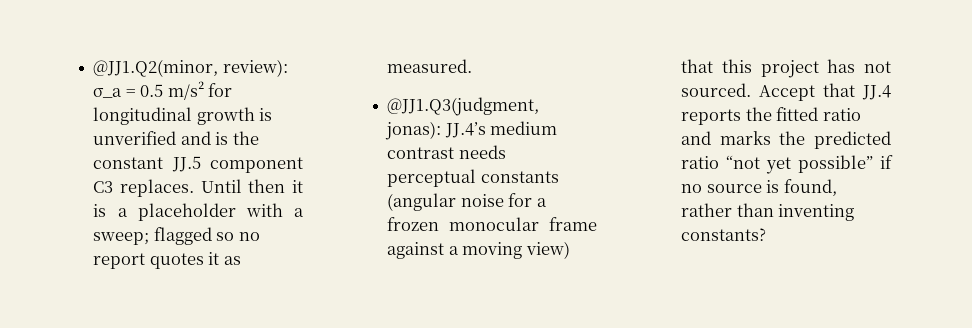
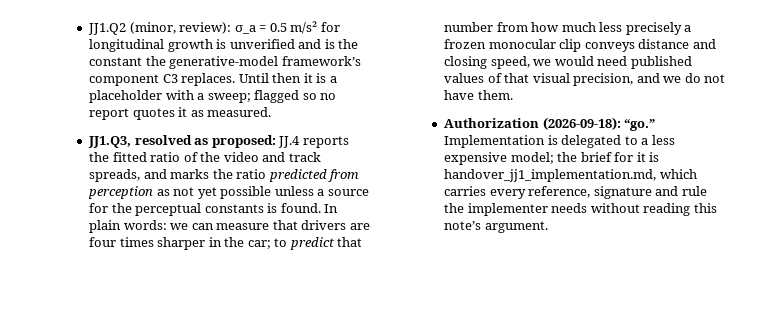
[93,59,219,77] @JJ1.Q2(minor, -> [88,22,176,35] JJ1.Q2 (minor,
[171,156,201,172] JJ.5 -> [145,56,361,69] the generative-model framework’s
[387,97,540,116] [385,121,558,140] [387,145,506,159] [387,169,559,187] [387,193,547,211] [387,217,597,231] [387,241,570,259] [681,59,891,78] [681,83,856,101] @JJ1.Q3(judgment, jonas): JJ.4’s medium contrast needs perceptual constants (angular noise for a frozen monocular frame against a moving view) that this project has not sourced. Accept that -> [88,135,276,148] JJ1.Q3, resolved as proposed:
[681,131,891,149] [681,155,893,174] [681,179,837,196] [681,203,855,221] [681,228,767,241] and marks the predicted ratio “not yet possible” if no source is found, rather than inventing constants? -> [183,152,321,162] [89,169,360,182] [88,186,369,199] [89,203,339,216] [89,220,370,233] [89,237,363,250] [444,22,692,35] [444,39,716,52] [444,56,692,69] [444,73,726,86] [444,90,513,100] [444,117,656,131] [444,135,675,148] [444,152,660,165] [444,169,697,182] [444,186,707,199] [444,203,717,216] [444,221,548,233] of the video and track spreads, and marks the ratio predicted from perception as not yet possible unless a source for the perceptual constants is found. In plain words: we can measure that drivers are four times sharper in the car; to predict that number from how much less precisely a frozen monocular clip conveys distance and closing speed, we would need published values of that visual precision, and we do not have them. // Authorization (2026-09-18): “go.” Implementation is delegated to a less expensive model; the brief for it is handover_jj1_implementation.md, which carries every reference, signature and rule the implementer needs without reading this note’s argument.

